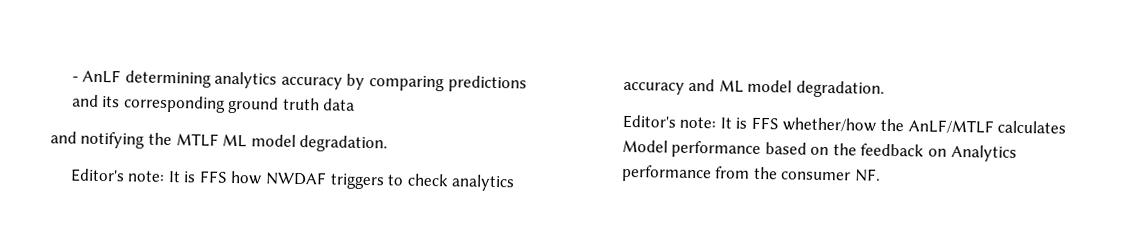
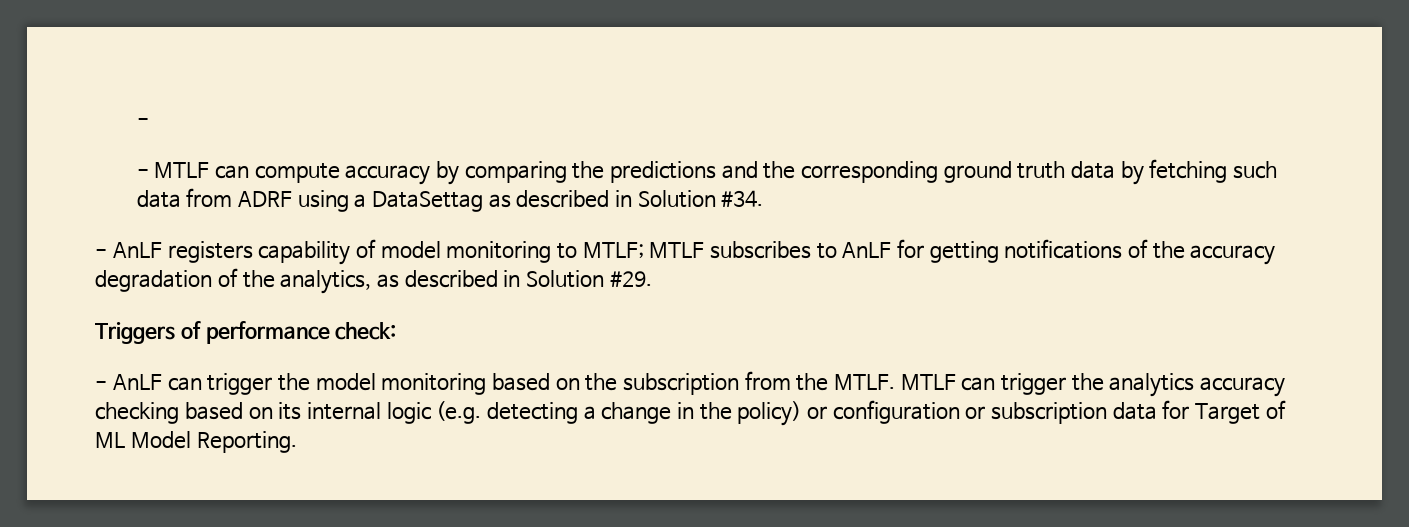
[71,69,278,89] - AnLF determining analytics -> [136,118,149,126] [136,162,340,183] - // - MTLF can compute
(446, 83) none -> [572,161,605,179] the
[102,96,121,108] its -> [763,161,796,179] the
[49,131,389,153] [69,168,516,192] [622,78,885,98] [621,114,1067,134] [621,139,1017,162] [620,164,881,183] // and notifying the MTLF ML model degradation. // Editor's note: It is FFS how NWDAF triggers to check analytics accuracy and ML model degradation. // Editor's note: It is FFS whether/how the AnLF/MTLF calculates Model performance based on the feedback on Analytics performance from the consumer NF. -> [1120,159,1277,185] [136,188,764,212] [95,239,1276,265] [95,268,652,294] [95,321,397,344] [95,371,1285,397] [95,400,1286,426] [95,431,297,453] by fetching such data from ADRF using a DataSettag as described in Solution #34. // - AnLF registers capability of model monitoring to MTLF; MTLF subscribes to AnLF for getting notifications of the accuracy degradation of the analytics, as described in Solution #29. // Triggers of performance check: // - AnLF can trigger the model monitoring based on the subscription from the MTLF. MTLF can trigger the analytics accuracy checking based on its internal logic (e.g. detecting a change in the policy) or configuration or subscription data for Target of ML Model Reporting.

